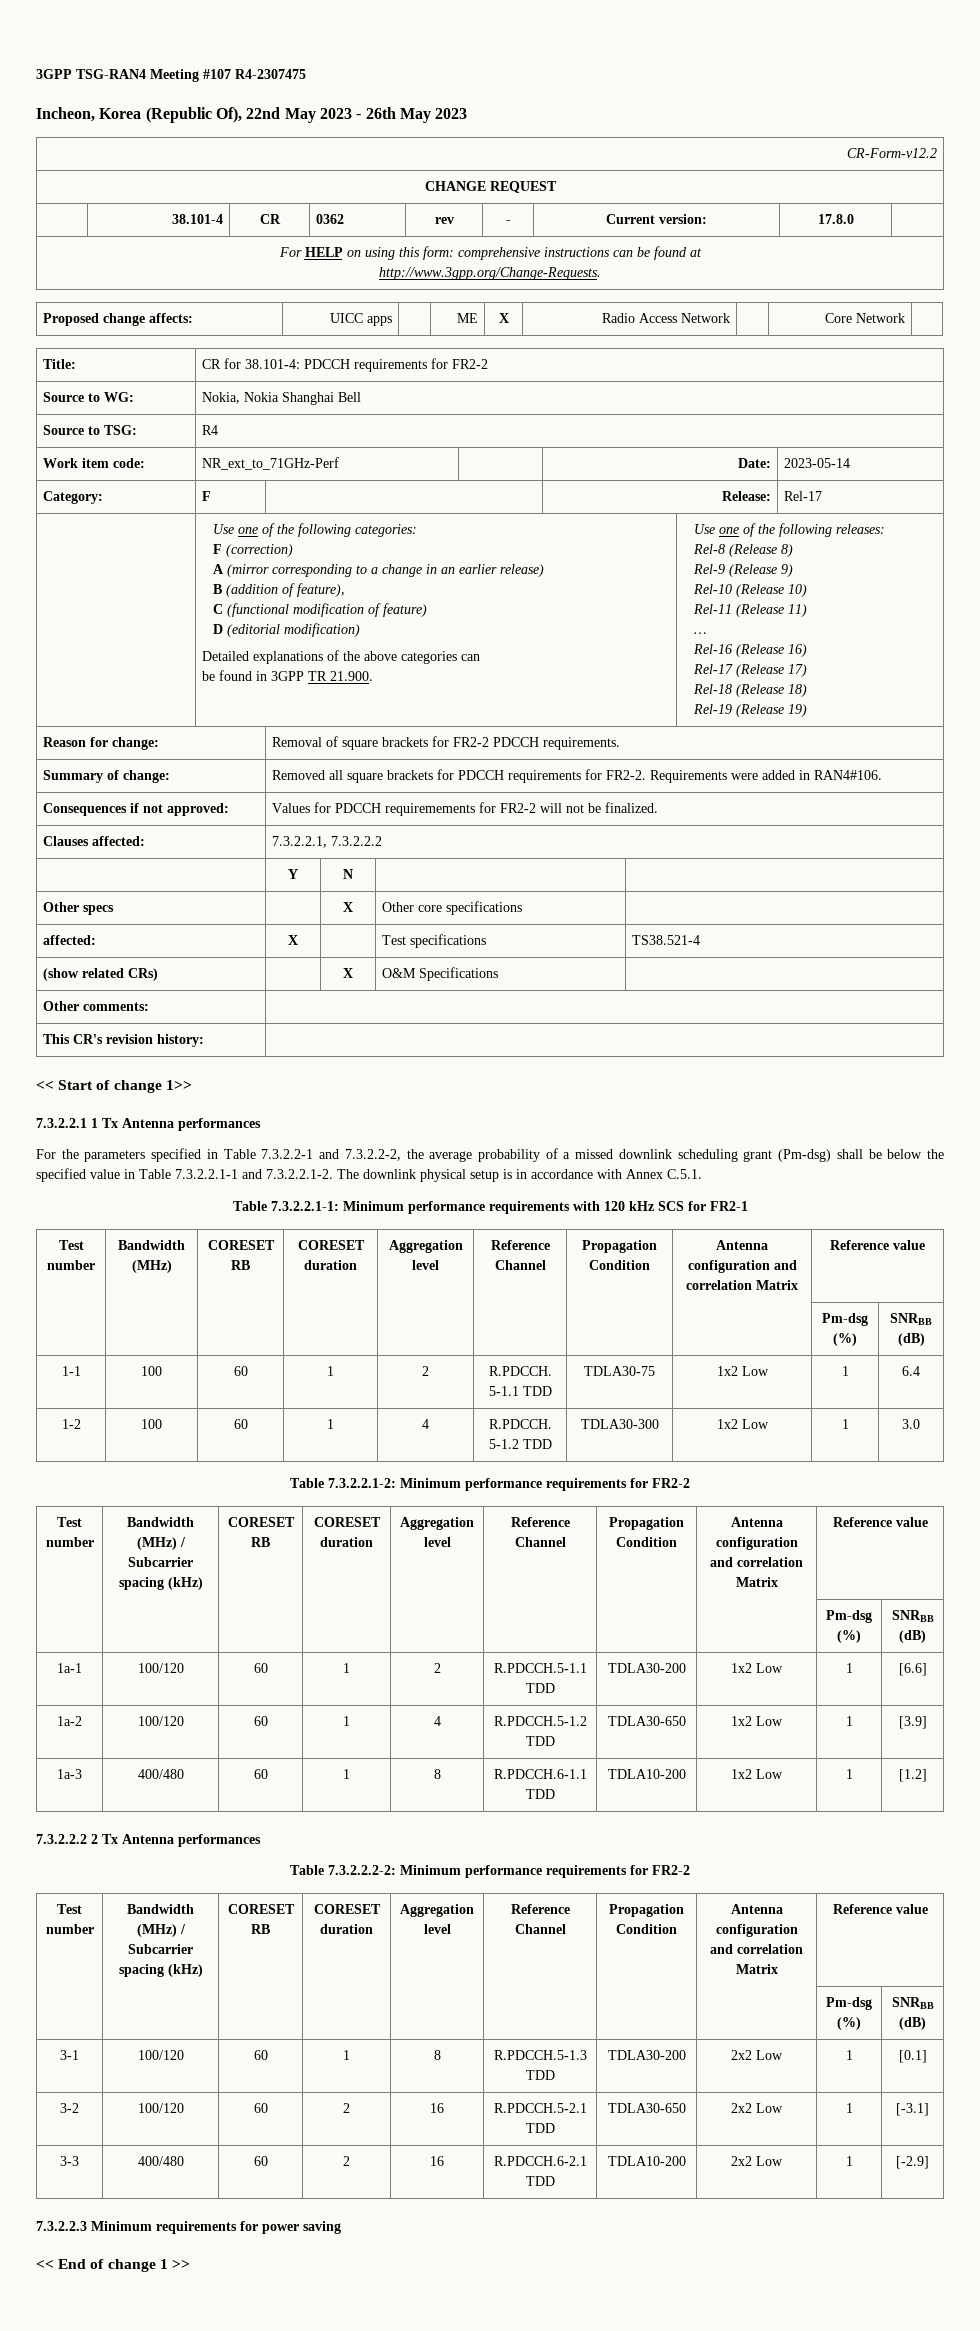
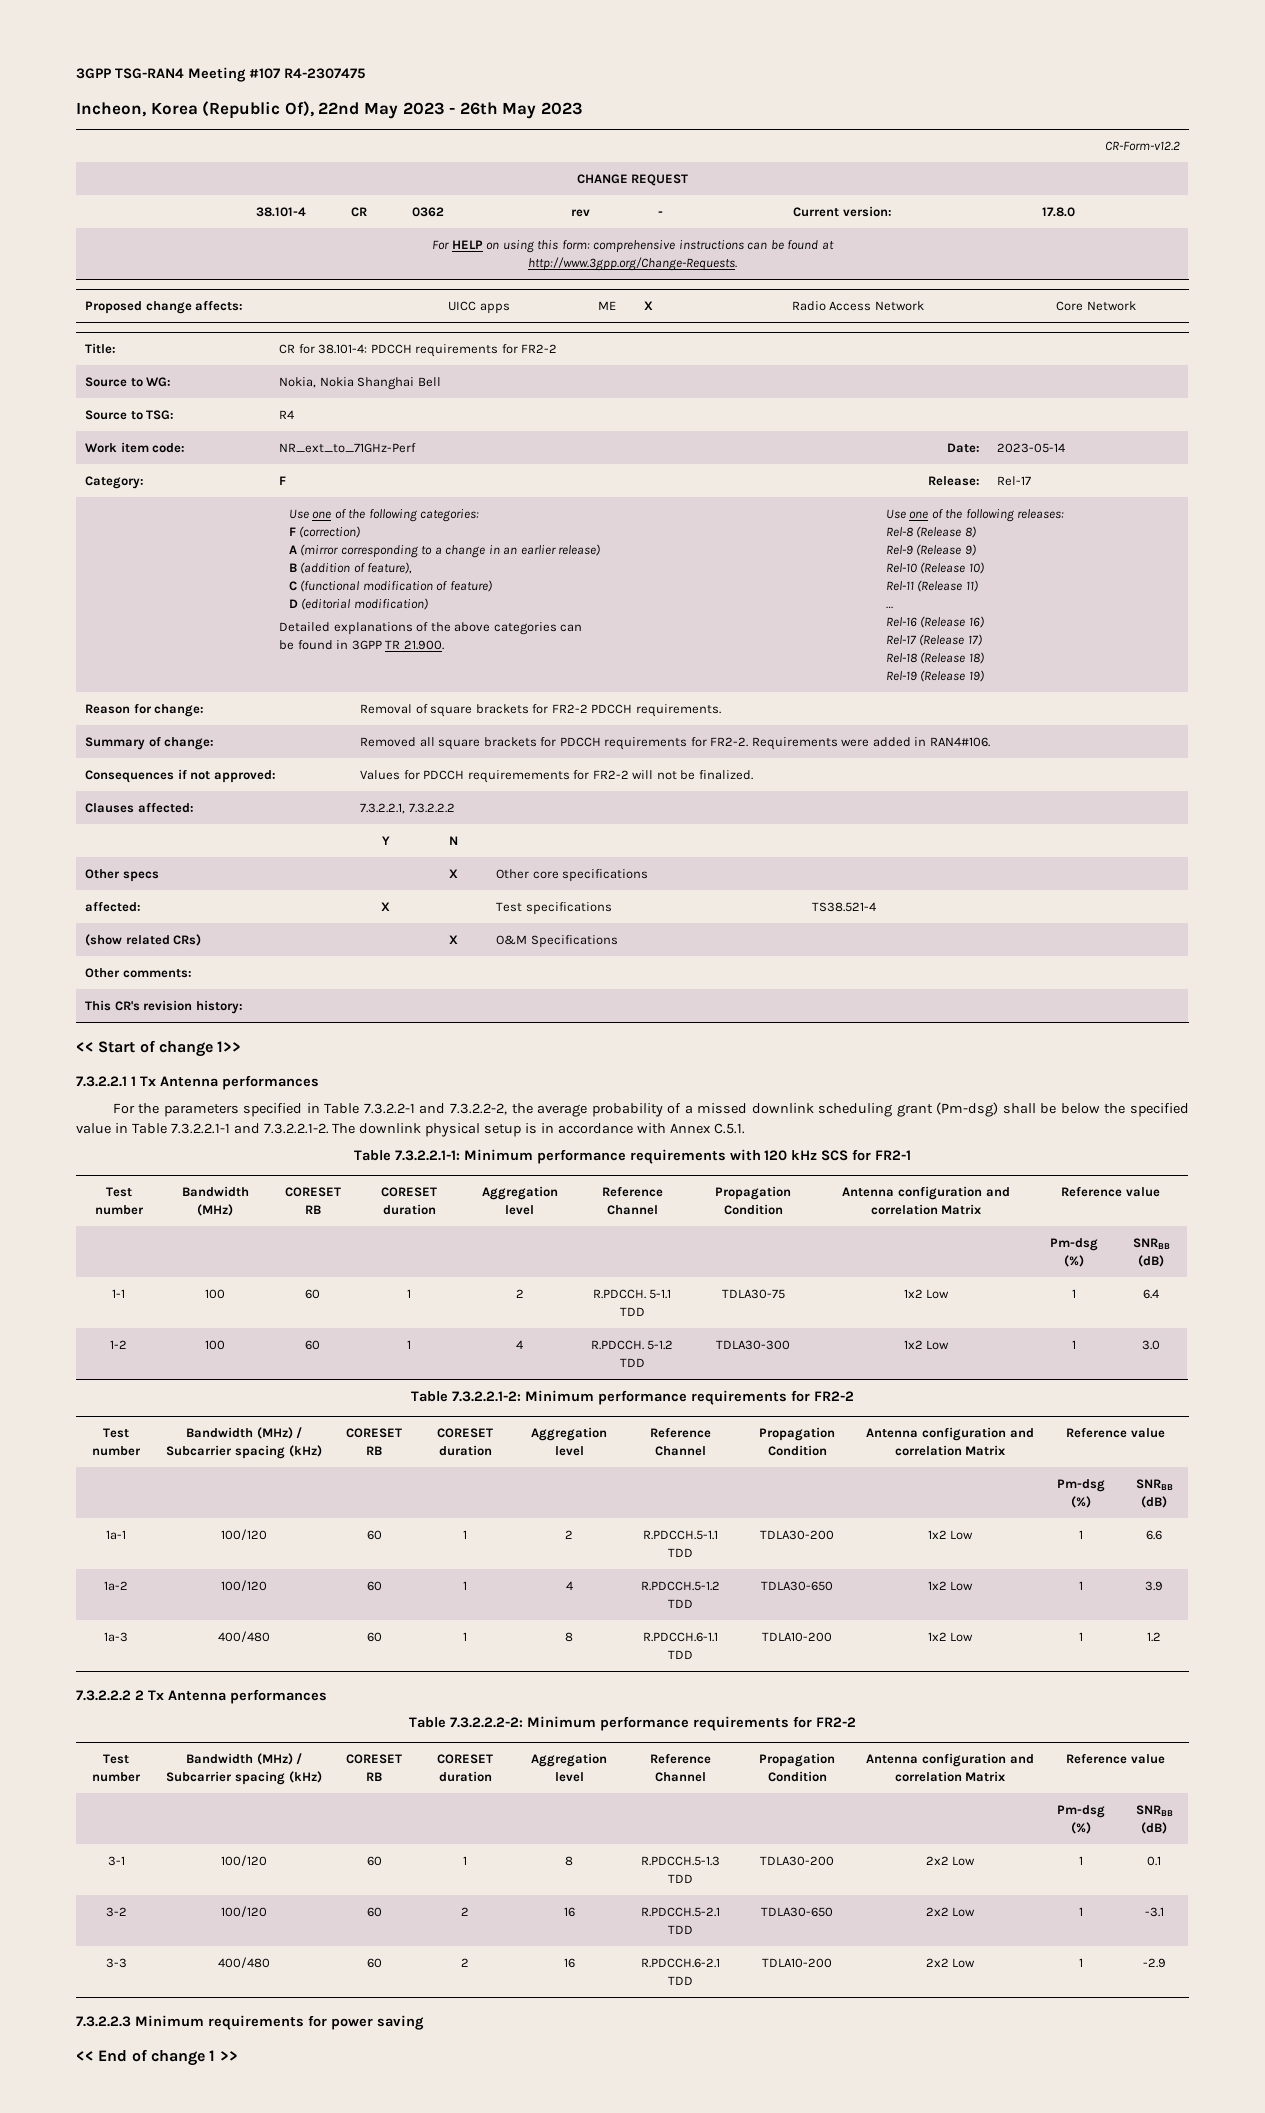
[898,1663,927,1676] [6.6] -> [1146,1530,1162,1540] 6.6
[898,1716,927,1729] [3.9] -> [1145,1581,1163,1591] 3.9
[898,1769,927,1782] [1.2] -> [1147,1632,1161,1642] 1.2
[898,2050,927,2063] [0.1] -> [1147,1856,1161,1866] 0.1
[896,2103,929,2116] [-3.1] -> [1144,1907,1164,1917] -3.1
[896,2156,929,2169] [-2.9] -> [1142,1958,1166,1968] -2.9

